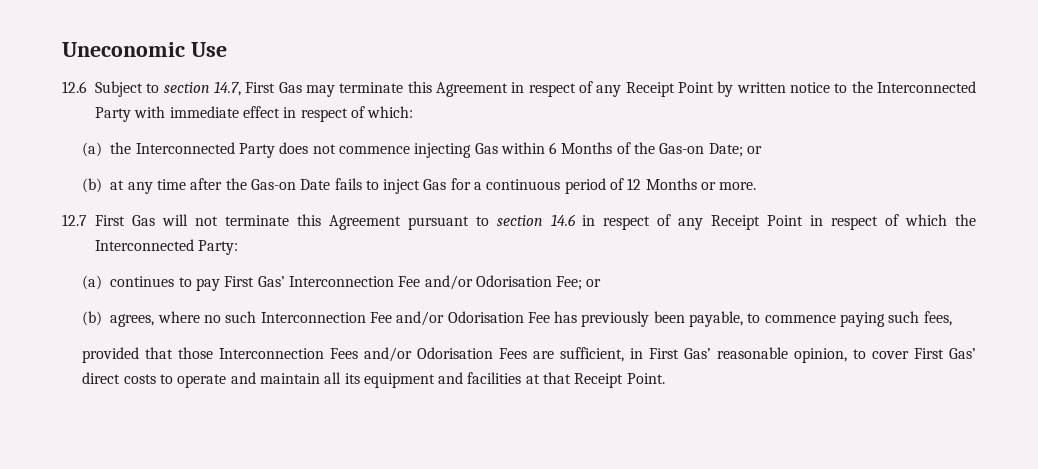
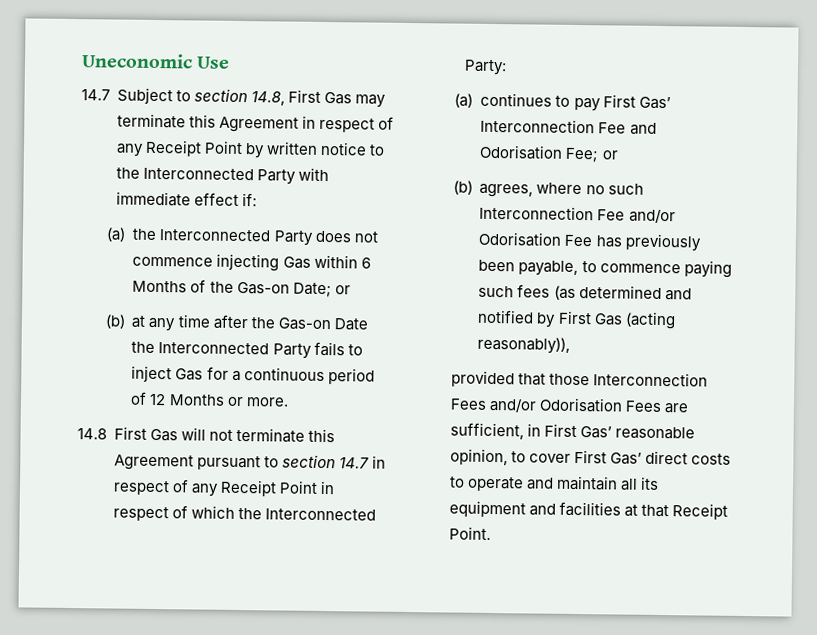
[62,81,87,93] 12.6 -> [81,89,110,101] 14.7
[214,81,241,96] 14.7, -> [250,91,285,106] 14.8,
[283,106,414,122] in respect of which: -> [241,193,257,207] if:
(331, 184) none -> [131,341,312,359] the Interconnected Party
[62,214,87,226] 12.7 -> [77,428,107,440] 14.8
[550,214,576,226] 14.6 -> [338,457,369,469] 14.7
[424,275,473,290] and/or -> [629,122,657,135] and
[923,311,952,326] fees, -> [517,284,692,301] [477,309,676,330] [477,336,571,354] fees (as determined and notified by First Gas (acting reasonably)),

